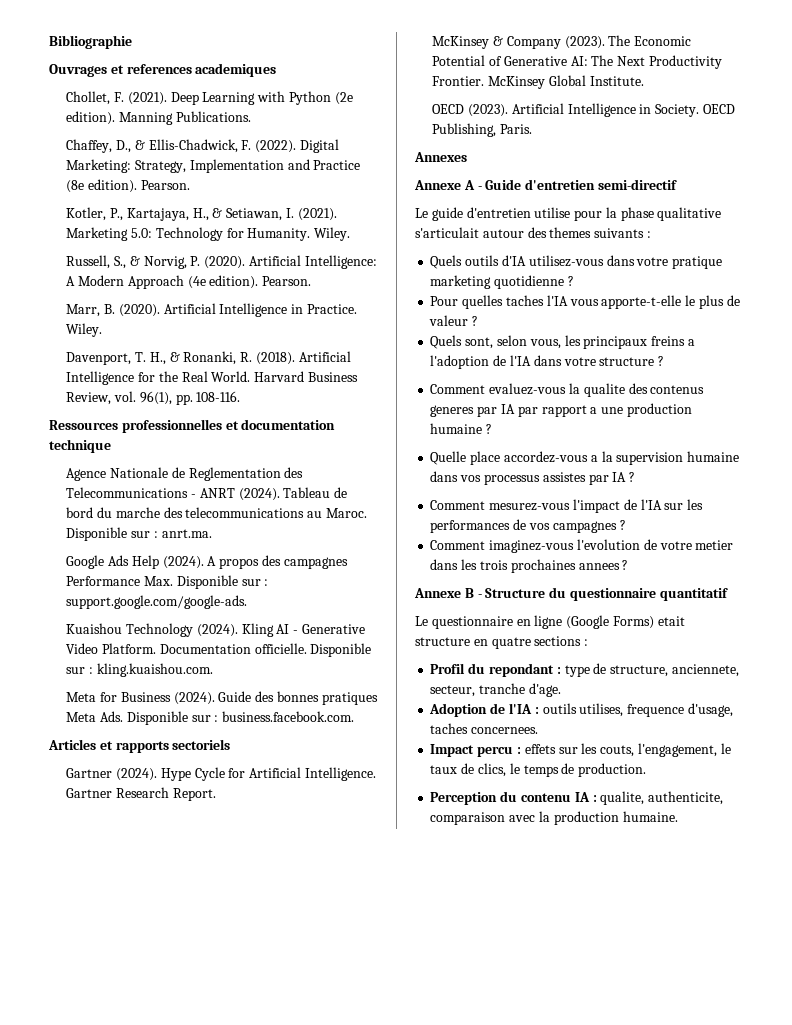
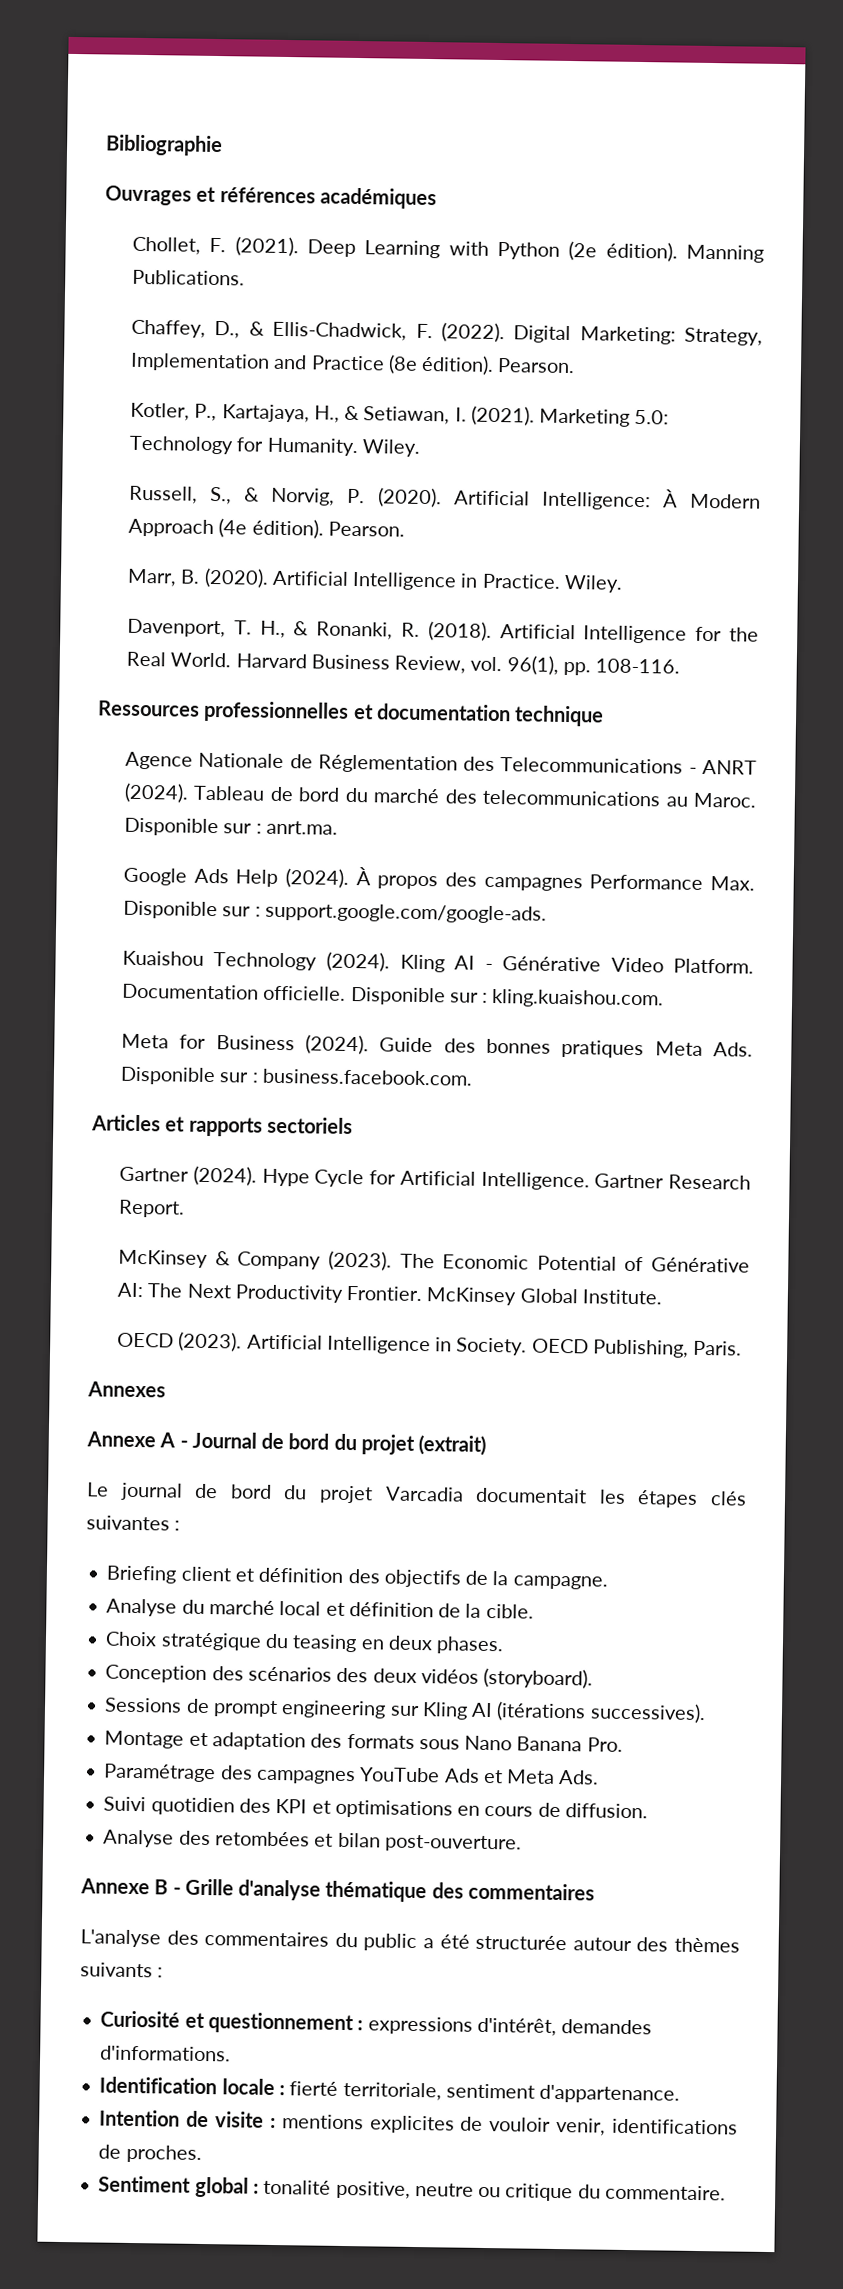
[126,63,277,77] references academiques -> [219,187,437,210] références académiques
[66,111,116,125] edition). -> [605,241,678,262] édition).
[88,179,138,193] edition). -> [421,354,495,375] édition).
[66,276,76,286] A -> [662,489,678,508] À
[209,275,259,289] edition). -> [251,518,324,539] édition).
[188,467,281,481] Reglementation -> [317,754,458,774] Réglementation
[115,507,160,518] marche -> [373,788,441,804] marché
[207,556,217,566] A -> [355,867,371,886] À
[302,624,366,634] Generative -> [501,956,601,972] Générative
[503,56,567,66] Generative -> [651,1257,751,1273] Générative
[485,179,677,190] [415,207,722,221] [415,227,651,238] [430,255,723,269] [430,275,574,289] [430,295,740,309] [429,315,479,326] [430,335,695,349] [430,355,665,369] [430,383,705,397] [430,403,692,417] [430,423,493,434] [430,451,740,465] [430,471,636,485] [430,499,704,513] [430,519,626,533] [430,539,734,553] [430,559,629,573] [414,587,728,601] [415,615,685,629] [415,636,589,649] [430,663,739,677] [430,683,561,697] [429,703,733,717] [430,723,539,734] [430,743,731,757] [430,763,647,777] [430,791,724,805] [430,811,678,825] Guide d'entretien semi-directif // Le guide d'entretien utilise pour la phase qualitative s'articulait autour des themes suivants : // Quels outils d'IA utilisez-vous dans votre pratique marketing quotidienne ? // Pour quelles taches l'IA vous apporte-t-elle le plus de valeur ? // Quels sont, selon vous, les principaux freins a l'adoption de l'IA dans votre structure ? // Comment evaluez-vous la qualite des contenus generes par IA par rapport a une production humaine ? // Quelle place accordez-vous a la supervision humaine dans vos processus assistes par IA ? // Comment mesurez-vous l'impact de l'IA sur les performances de vos campagnes ? // Comment imaginez-vous l'evolution de votre metier dans les trois prochaines annees ? // Annexe B - Structure du questionnaire quantitatif // Le questionnaire en ligne (Google Forms) etait structure en quatre sections : // Profil du repondant : type de structure, anciennete, secteur, tranche d'age. // Adoption de l'IA : outils utilises, frequence d'usage, taches concernees. // Impact percu : effets sur les couts, l'engagement, le taux de clics, le temps de production. // Perception du contenu IA : qualite, authenticite, comparaison avec la production humaine. -> [191,1431,487,1456] [86,1482,748,1508] [86,1515,181,1531] [106,1565,608,1590] [106,1598,534,1619] [105,1631,505,1655] [105,1664,594,1689] [104,1697,706,1724] [104,1730,623,1752] [103,1763,600,1785] [103,1796,648,1819] [103,1829,522,1853] [80,1878,595,1903] [80,1929,741,1953] [80,1962,164,1978] [100,2010,653,2036] [100,2045,232,2062] [99,2076,681,2104] [99,2109,738,2136] [98,2144,202,2163] [98,2175,726,2202] Journal de bord du projet (extrait) // Le journal de bord du projet Varcadia documentait les étapes clés suivantes : // Briefing client et définition des objectifs de la campagne. // Analyse du marché local et définition de la cible. // Choix stratégique du teasing en deux phases. // Conception des scénarios des deux vidéos (storyboard). // Sessions de prompt engineering sur Kling AI (itérations successives). // Montage et adaptation des formats sous Nano Banana Pro. // Paramétrage des campagnes YouTube Ads et Meta Ads. // Suivi quotidien des KPI et optimisations en cours de diffusion. // Analyse des retombées et bilan post-ouverture. // Annexe B - Grille d'analyse thématique des commentaires // L'analyse des commentaires du public a été structurée autour des thèmes suivants : // Curiosité et questionnement : expressions d'intérêt, demandes d'informations. // Identification locale : fierté territoriale, sentiment d'appartenance. // Intention de visite : mentions explicites de vouloir venir, identifications de proches. // Sentiment global : tonalité positive, neutre ou critique du commentaire.

